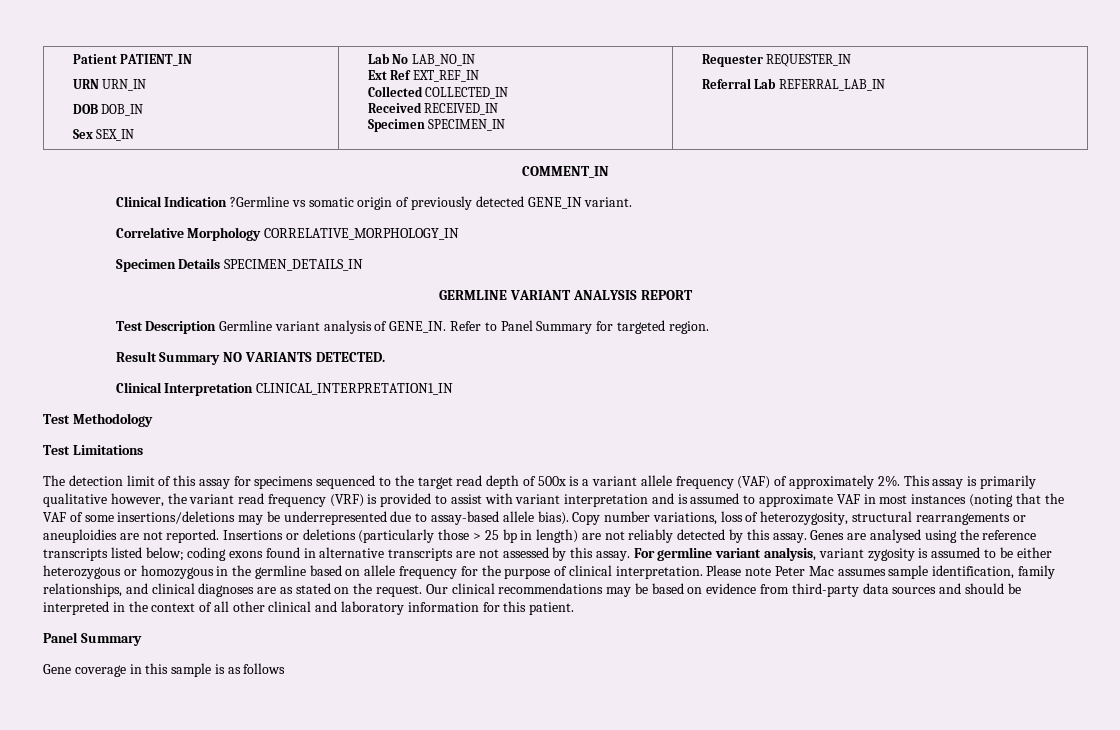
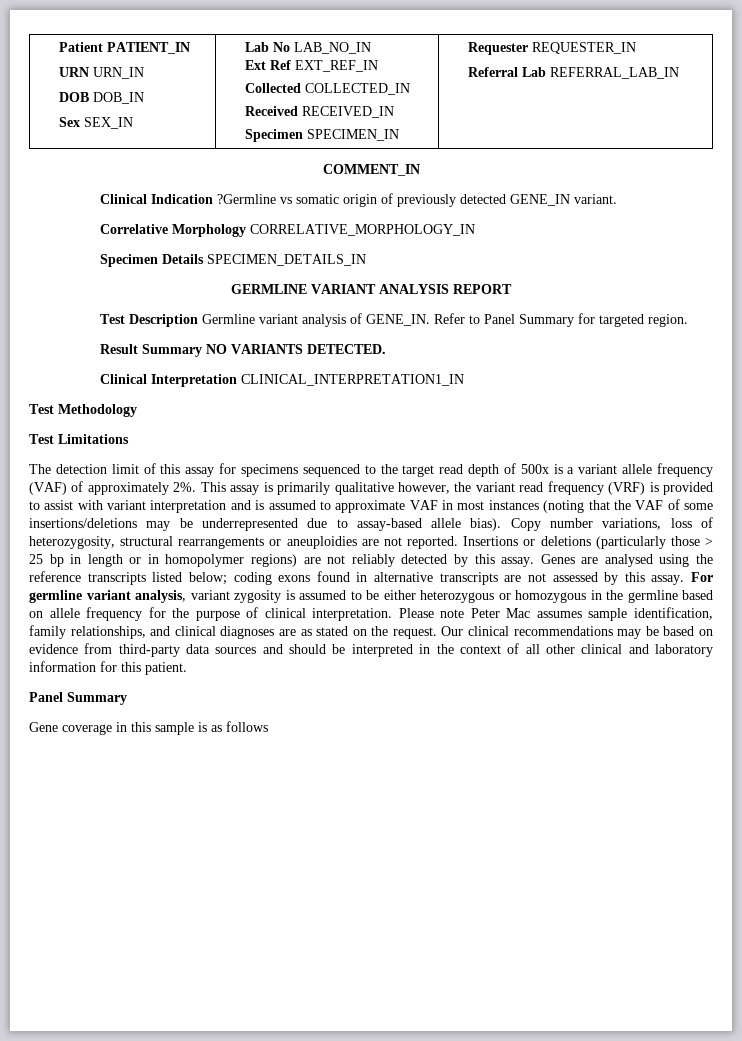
[536,529,579,543] length) -> [87,554,298,567] length or in homopolymer regions)

